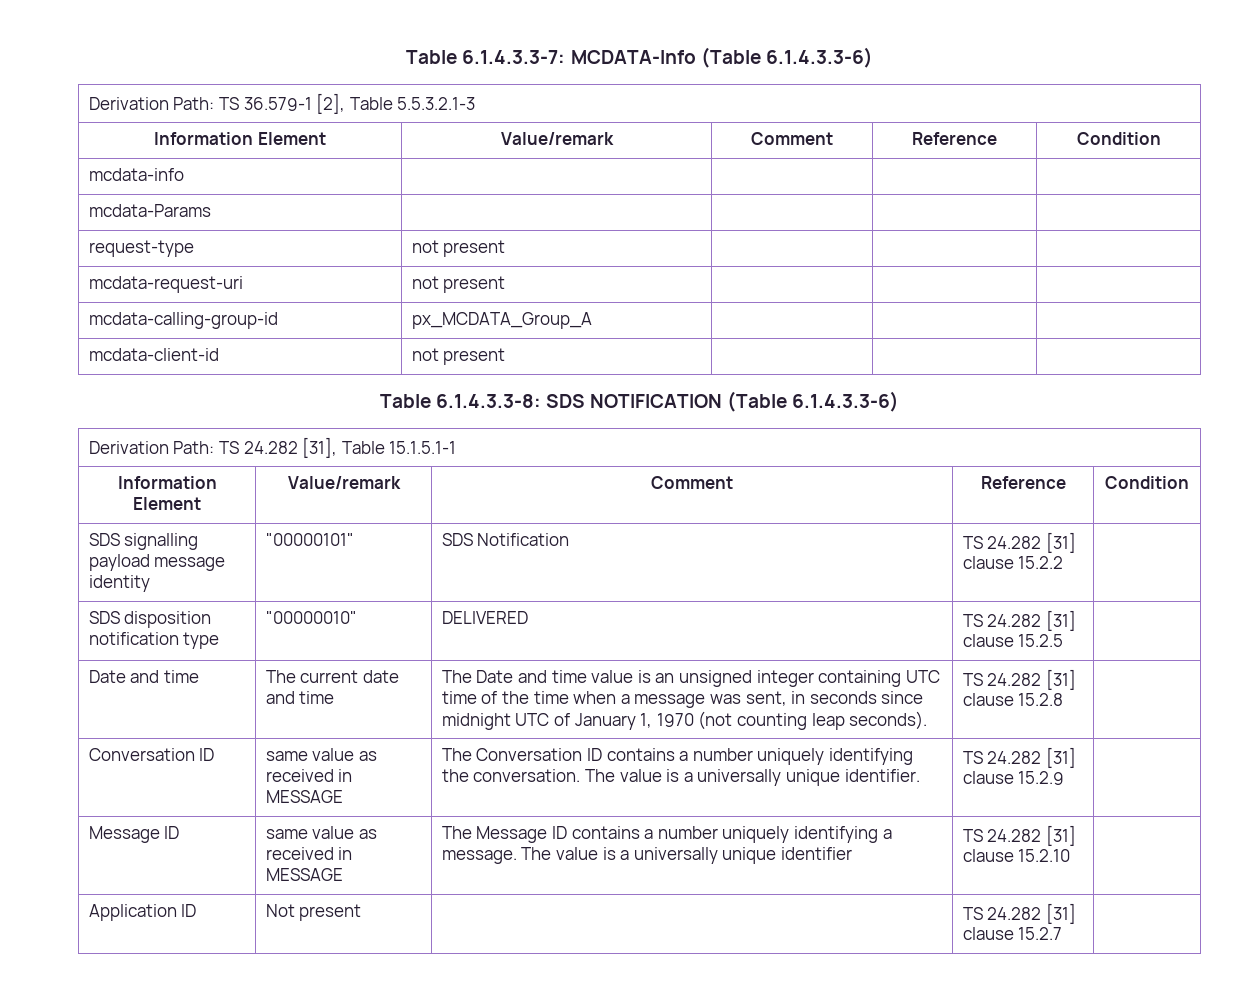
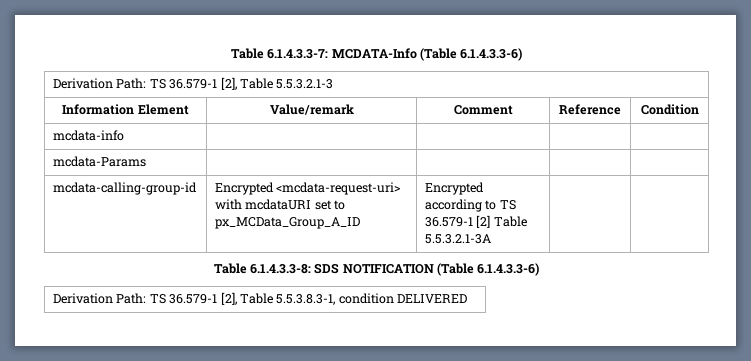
[88,240,194,257] [411,240,506,257] [88,276,243,293] [411,276,506,293] [88,312,278,329] [411,312,592,329] [88,348,219,361] [411,348,506,365] request-type | not present | | | // mcdata-request-uri | not present | | | // mcdata-calling-group-id | px_MCDATA_Group_A | | | // mcdata-client-id | not present | -> [53,182,198,195] [215,182,401,195] [215,199,346,210] [215,217,361,229] [425,182,485,195] [425,199,516,212] [425,215,527,228] [425,234,492,244] mcdata-calling-group-id | Encrypted <mcdata-request-uri> with mcdataURI set to px_MCData_Group_A_ID | Encrypted according to TS 36.579-1 [2] Table 5.5.3.2.1-3A
[243,437,457,458] [117,476,217,489] [133,497,201,510] [287,476,401,489] [651,476,733,489] [980,476,1066,489] [1105,476,1189,489] [88,533,199,550] [88,554,226,571] [88,575,150,592] [265,533,354,546] [441,533,570,546] [962,532,1077,553] [962,556,1064,569] [88,611,212,628] [88,632,220,649] [265,611,357,624] [441,611,528,624] [962,610,1077,631] [962,634,1064,647] [88,670,200,683] [265,670,400,683] [265,691,335,704] [441,670,940,687] [441,691,924,708] [441,711,928,730] [962,669,1077,690] [962,693,1064,706] [88,748,215,761] [265,748,378,761] [265,769,353,782] [265,790,343,803] [441,748,913,765] [441,769,920,786] [962,747,1077,768] [962,771,1065,785] [88,826,180,843] [265,826,378,839] [265,847,353,860] [265,868,343,881] [441,826,892,843] [441,847,852,864] [962,825,1077,846] [962,849,1071,862] [88,904,197,921] [265,904,362,921] [962,903,1077,924] [962,927,1063,940] 24.282 [31], Table 15.1.5.1-1 // Information Element | Value/remark | Comment | Reference | Condition // SDS signalling payload message identity | "00000101" | SDS Notification | TS 24.282 [31] clause 15.2.2 | // SDS disposition notification type | "00000010" | DELIVERED | TS 24.282 [31] clause 15.2.5 | // Date and time | The current date and time | The Date and time value is an unsigned integer containing UTC time of the time when a message was sent, in seconds since midnight UTC of January 1, 1970 (not counting leap seconds). | TS 24.282 [31] clause 15.2.8 | // Conversation ID | same value as received in MESSAGE | The Conversation ID contains a number uniquely identifying the conversation. The value is a universally unique identifier. | TS 24.282 [31] clause 15.2.9 | // Message ID | same value as received in MESSAGE | The Message ID contains a number uniquely identifying a message. The value is a universally unique identifier | TS 24.282 [31] clause 15.2.10 | // Application ID | Not present | | TS 24.282 [31] clause 15.2.7 | -> [169,292,468,305] 36.579-1 [2], Table 5.5.3.8.3-1, condition DELIVERED

